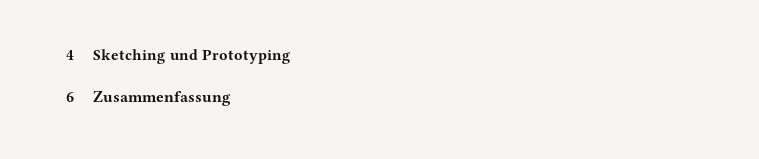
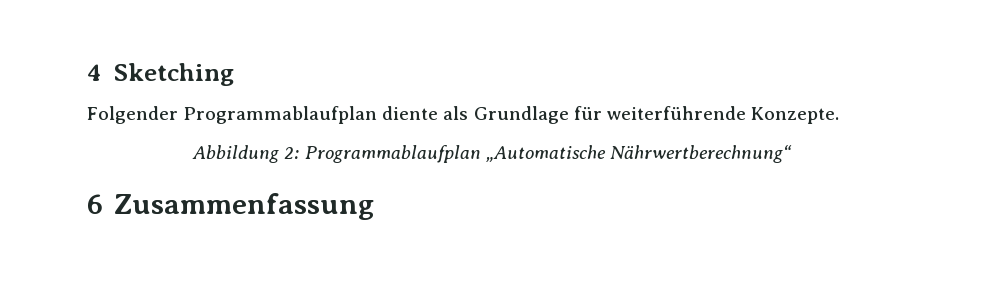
[169,49,290,64] und Prototyping -> [87,106,839,124] [192,145,792,163] // Folgender Programmablaufplan diente als Grundlage für weiterführende Konzepte. // Abbildung 2: Programmablaufplan „Automatische Nährwertberechnung“

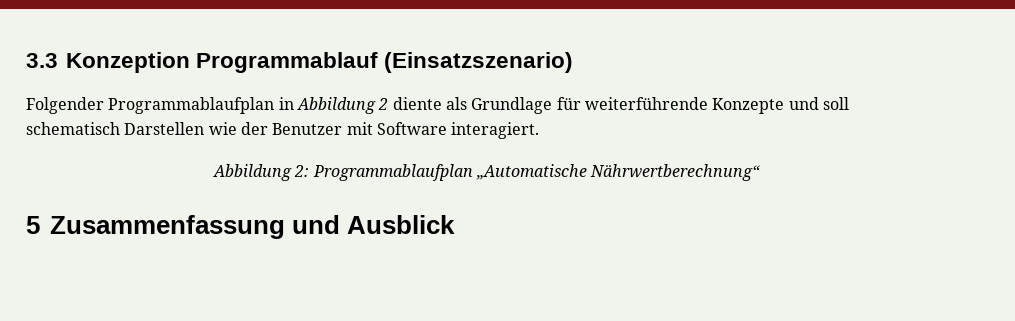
[87,63,235,86] 4 Sketching -> [26,52,574,73] 3.3 Konzeption Programmablauf (Einsatzszenario)
(378, 115) none -> [278,97,389,114] in Abbildung 2
[750,107,839,124] Konzepte. -> [712,97,849,114] [26,122,540,139] Konzepte und soll schematisch Darstellen wie der Benutzer mit Software interagiert.
[87,193,375,220] 6 Zusammenfassung -> [26,215,455,239] 5 Zusammenfassung und Ausblick

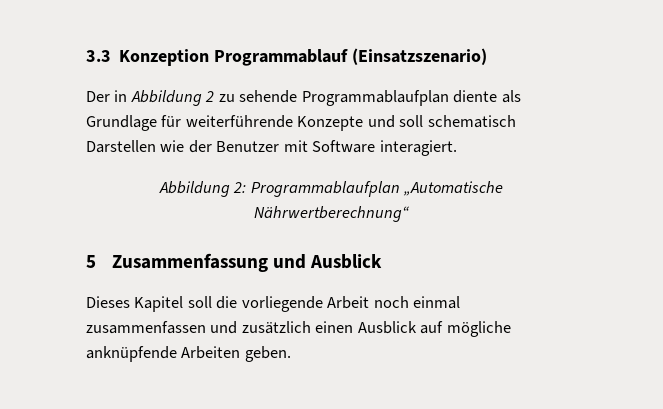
[26,97,275,114] Folgender Programmablaufplan -> [86,91,110,102] Der
(389, 104) none -> [218,90,449,106] zu sehende Programmablaufplan
(455, 224) none -> [86,296,461,312] [86,321,511,337] [86,346,291,362] // Dieses Kapitel soll die vorliegende Arbeit noch einmal zusammenfassen und zusätzlich einen Ausblick auf mögliche anknüpfende Arbeiten geben.

